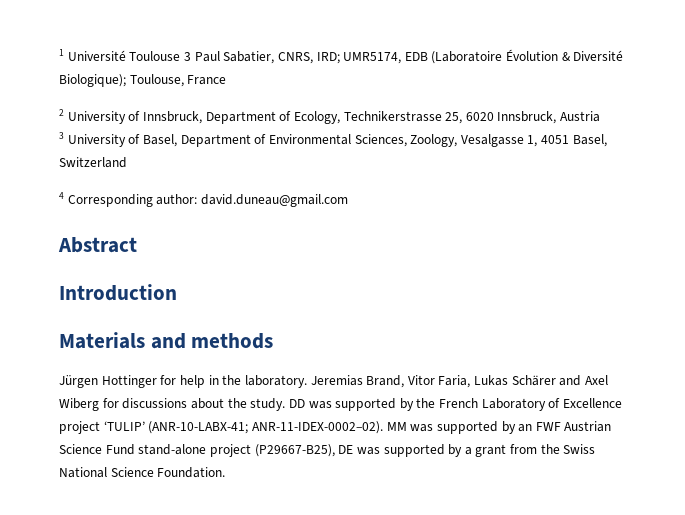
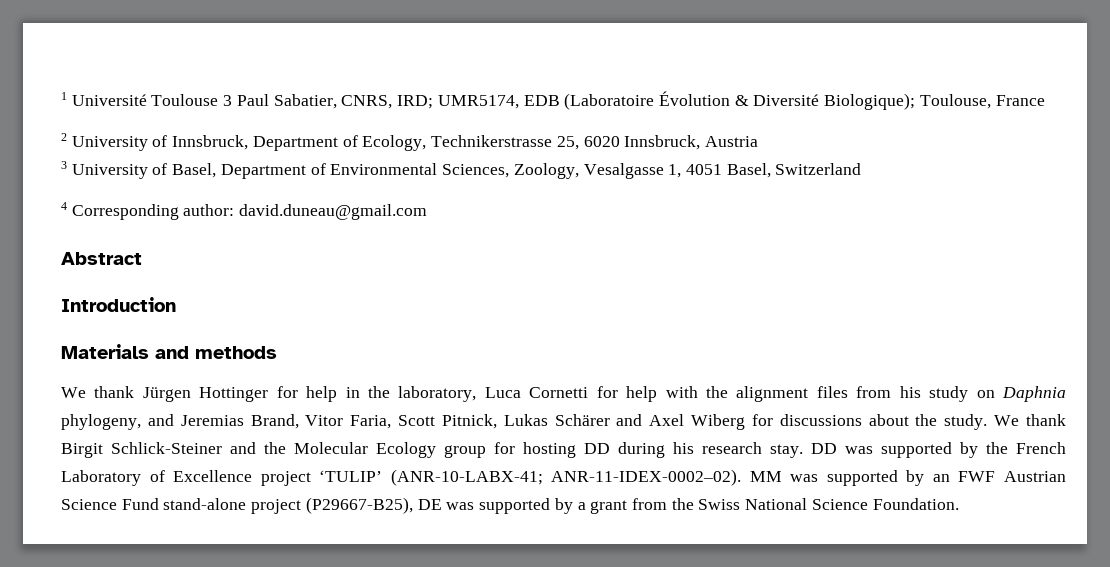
(274, 341) none -> [61,386,135,398] We thank
[244,375,307,388] laboratory. -> [398,386,1067,402] [61,414,174,430] laboratory, Luca Cornetti for help with the alignment files from his study on Daphnia phylogeny, and
(471, 381) none -> [398,414,497,429] Scott Pitnick,
(286, 404) none -> [994,414,1067,426] [61,442,803,458] We thank Birgit Schlick-Steiner and the Molecular Ecology group for hosting DD during his research stay.

